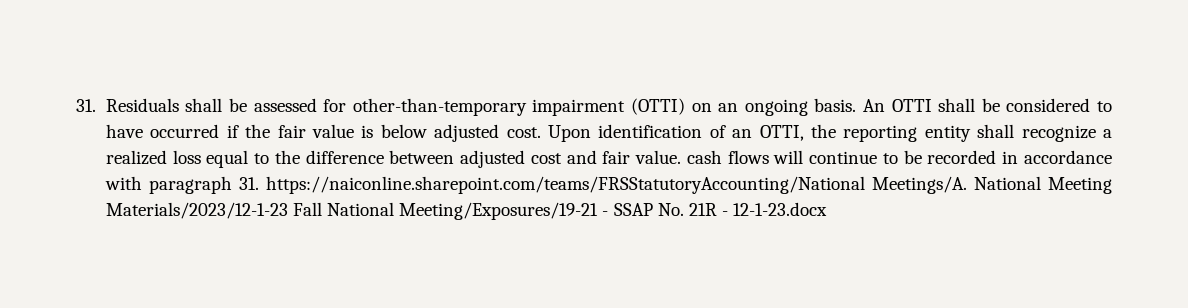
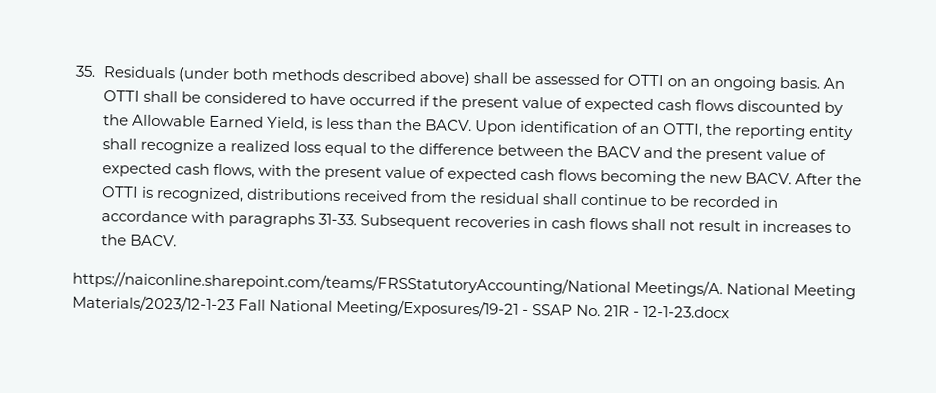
[76,98,179,112] 31. Residuals -> [75,65,470,87] 35. Residuals (under both methods described above)
[352,98,686,116] other-than-temporary impairment (OTTI) -> [627,74,665,87] OTTI
[277,124,541,142] fair value is below adjusted cost. -> [460,96,845,117] [102,114,472,132] present value of expected cash flows discounted by the Allowable Earned Yield, is less than the BACV.
[460,150,804,168] adjusted cost and fair value. cash flows will -> [567,145,827,163] [101,162,863,186] [100,186,578,205] the BACV and the present value of expected cash flows, with the present value of expected cash flows becoming the new BACV. After the OTTI is recognized, distributions received from the residual shall
[148,176,259,194] paragraph 31. -> [227,212,852,234] [100,234,177,247] paragraphs 31-33. Subsequent recoveries in cash flows shall not result in increases to the BACV. //

